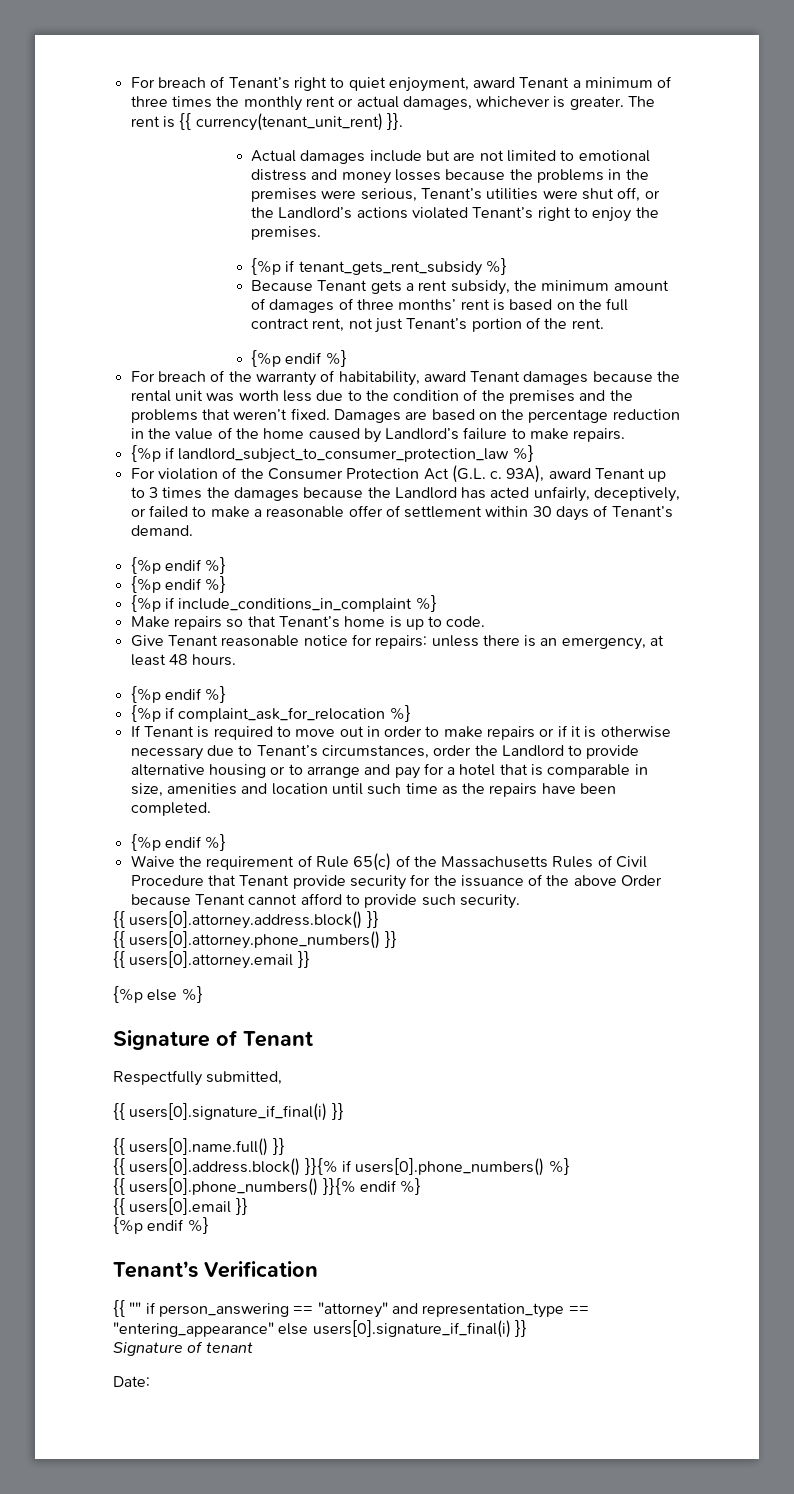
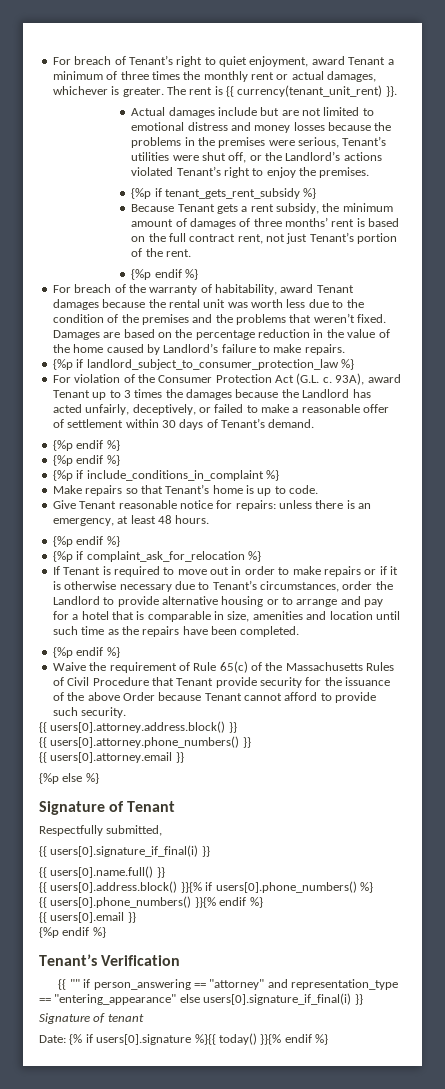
(150, 1381) none -> [69,1033,328,1045] {% if users[0].signature %}{{ today() }}{% endif %}

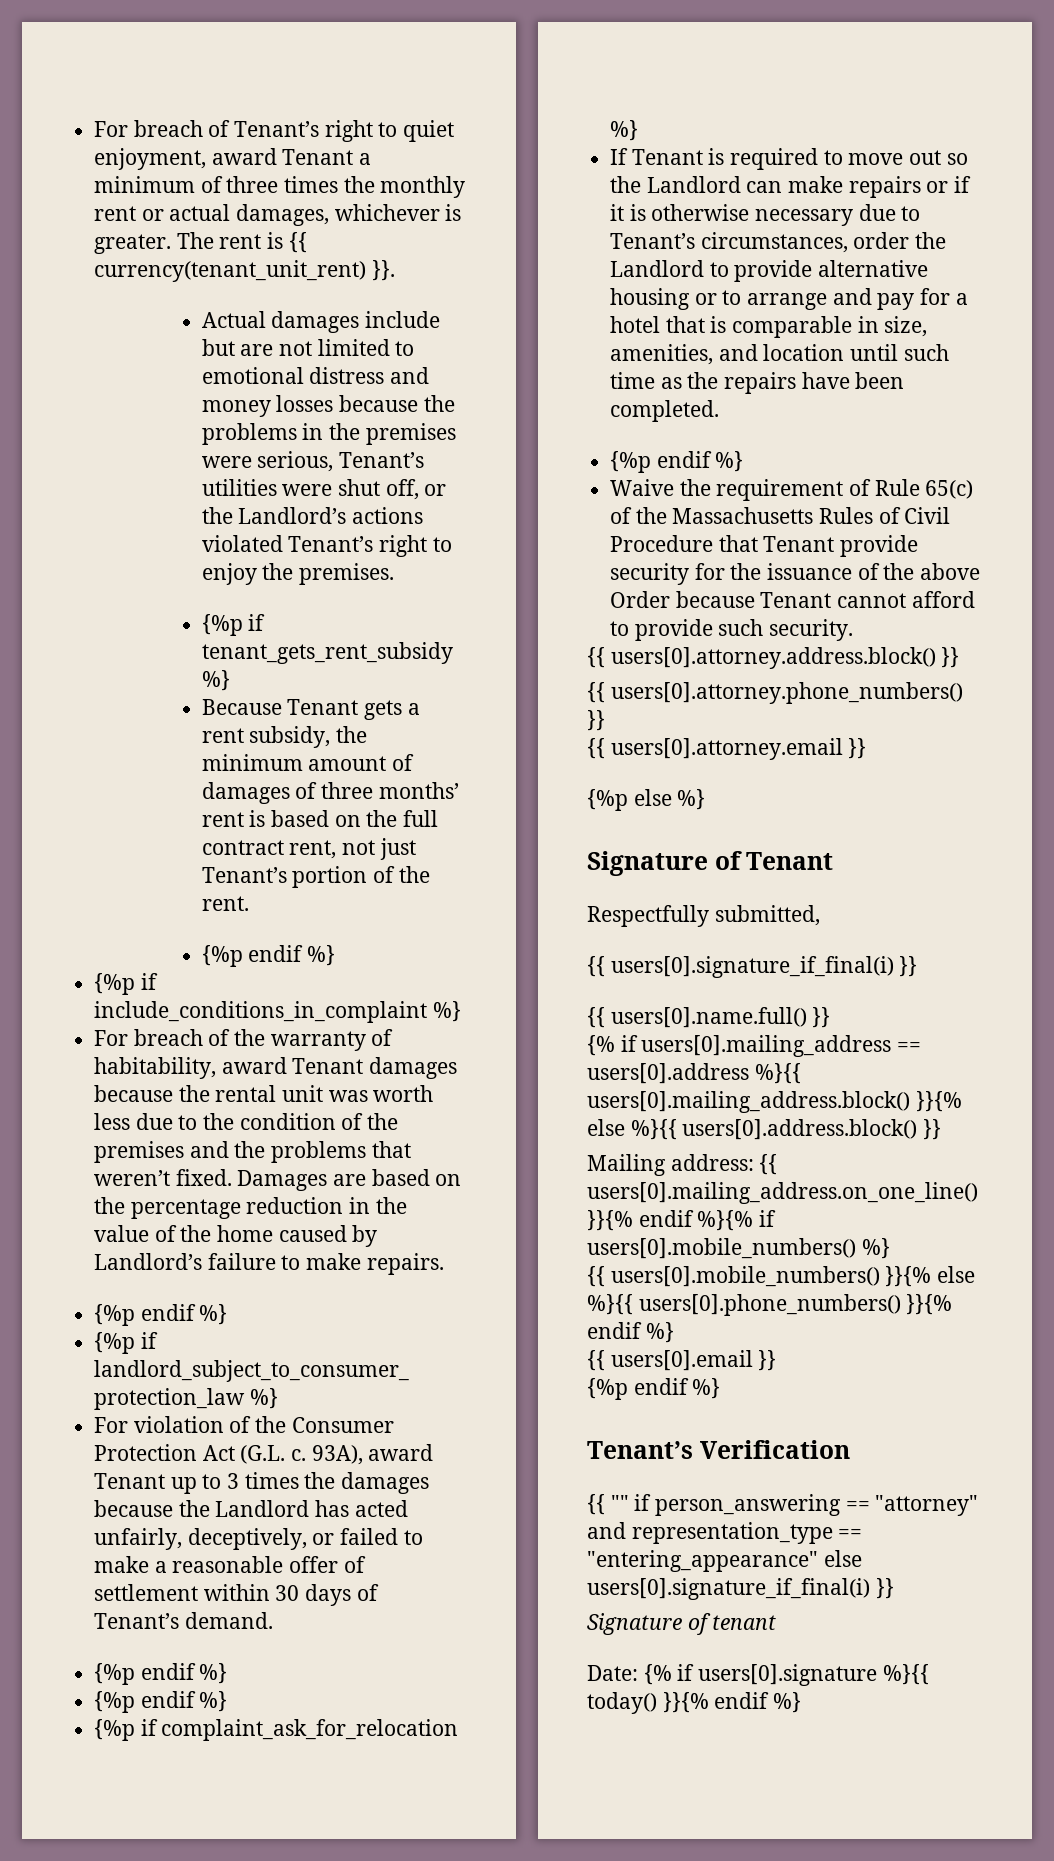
(198, 274) none -> [94,973,158,995] [94,1001,461,1023] // {%p if include_conditions_in_complaint %}
(345, 349) none -> [94,1304,228,1326] // {%p endif %}
[52,470,279,481] [52,484,319,496] [52,500,372,511] [52,515,210,526] [52,536,120,547] // {%p if include_conditions_in_complaint %} // Make repairs so that Tenant’s home is up to code. // Give Tenant reasonable notice for repairs: unless there is an emergency, at least 48 hours. // {%p endif %} -> (228, 1701) none
[231,566,290,575] in order to -> [946,153,968,165] [610,176,783,193] so the Landlord can
[252,611,303,620] amenities -> [610,344,714,365] amenities,
[39,881,373,893] [39,897,47,908] {{ users[0].address.block() }}{% if users[0].phone_numbers() %} // {{ -> [587,1035,922,1057] [587,1063,801,1084] [587,1091,962,1113] [587,1119,942,1140] [587,1154,778,1176] [587,1182,978,1204] [587,1210,777,1231] [587,1238,890,1259] [587,1266,976,1287] [587,1294,633,1315] {% if users[0].mailing_address == users[0].address %}{{ users[0].mailing_address.block() }}{% else %}{{ users[0].address.block() }} // Mailing address: {{ users[0].mailing_address.on_one_line() }}{% endif %}{% if users[0].mobile_numbers() %} // {{ users[0].mobile_numbers() }}{% else %}{{

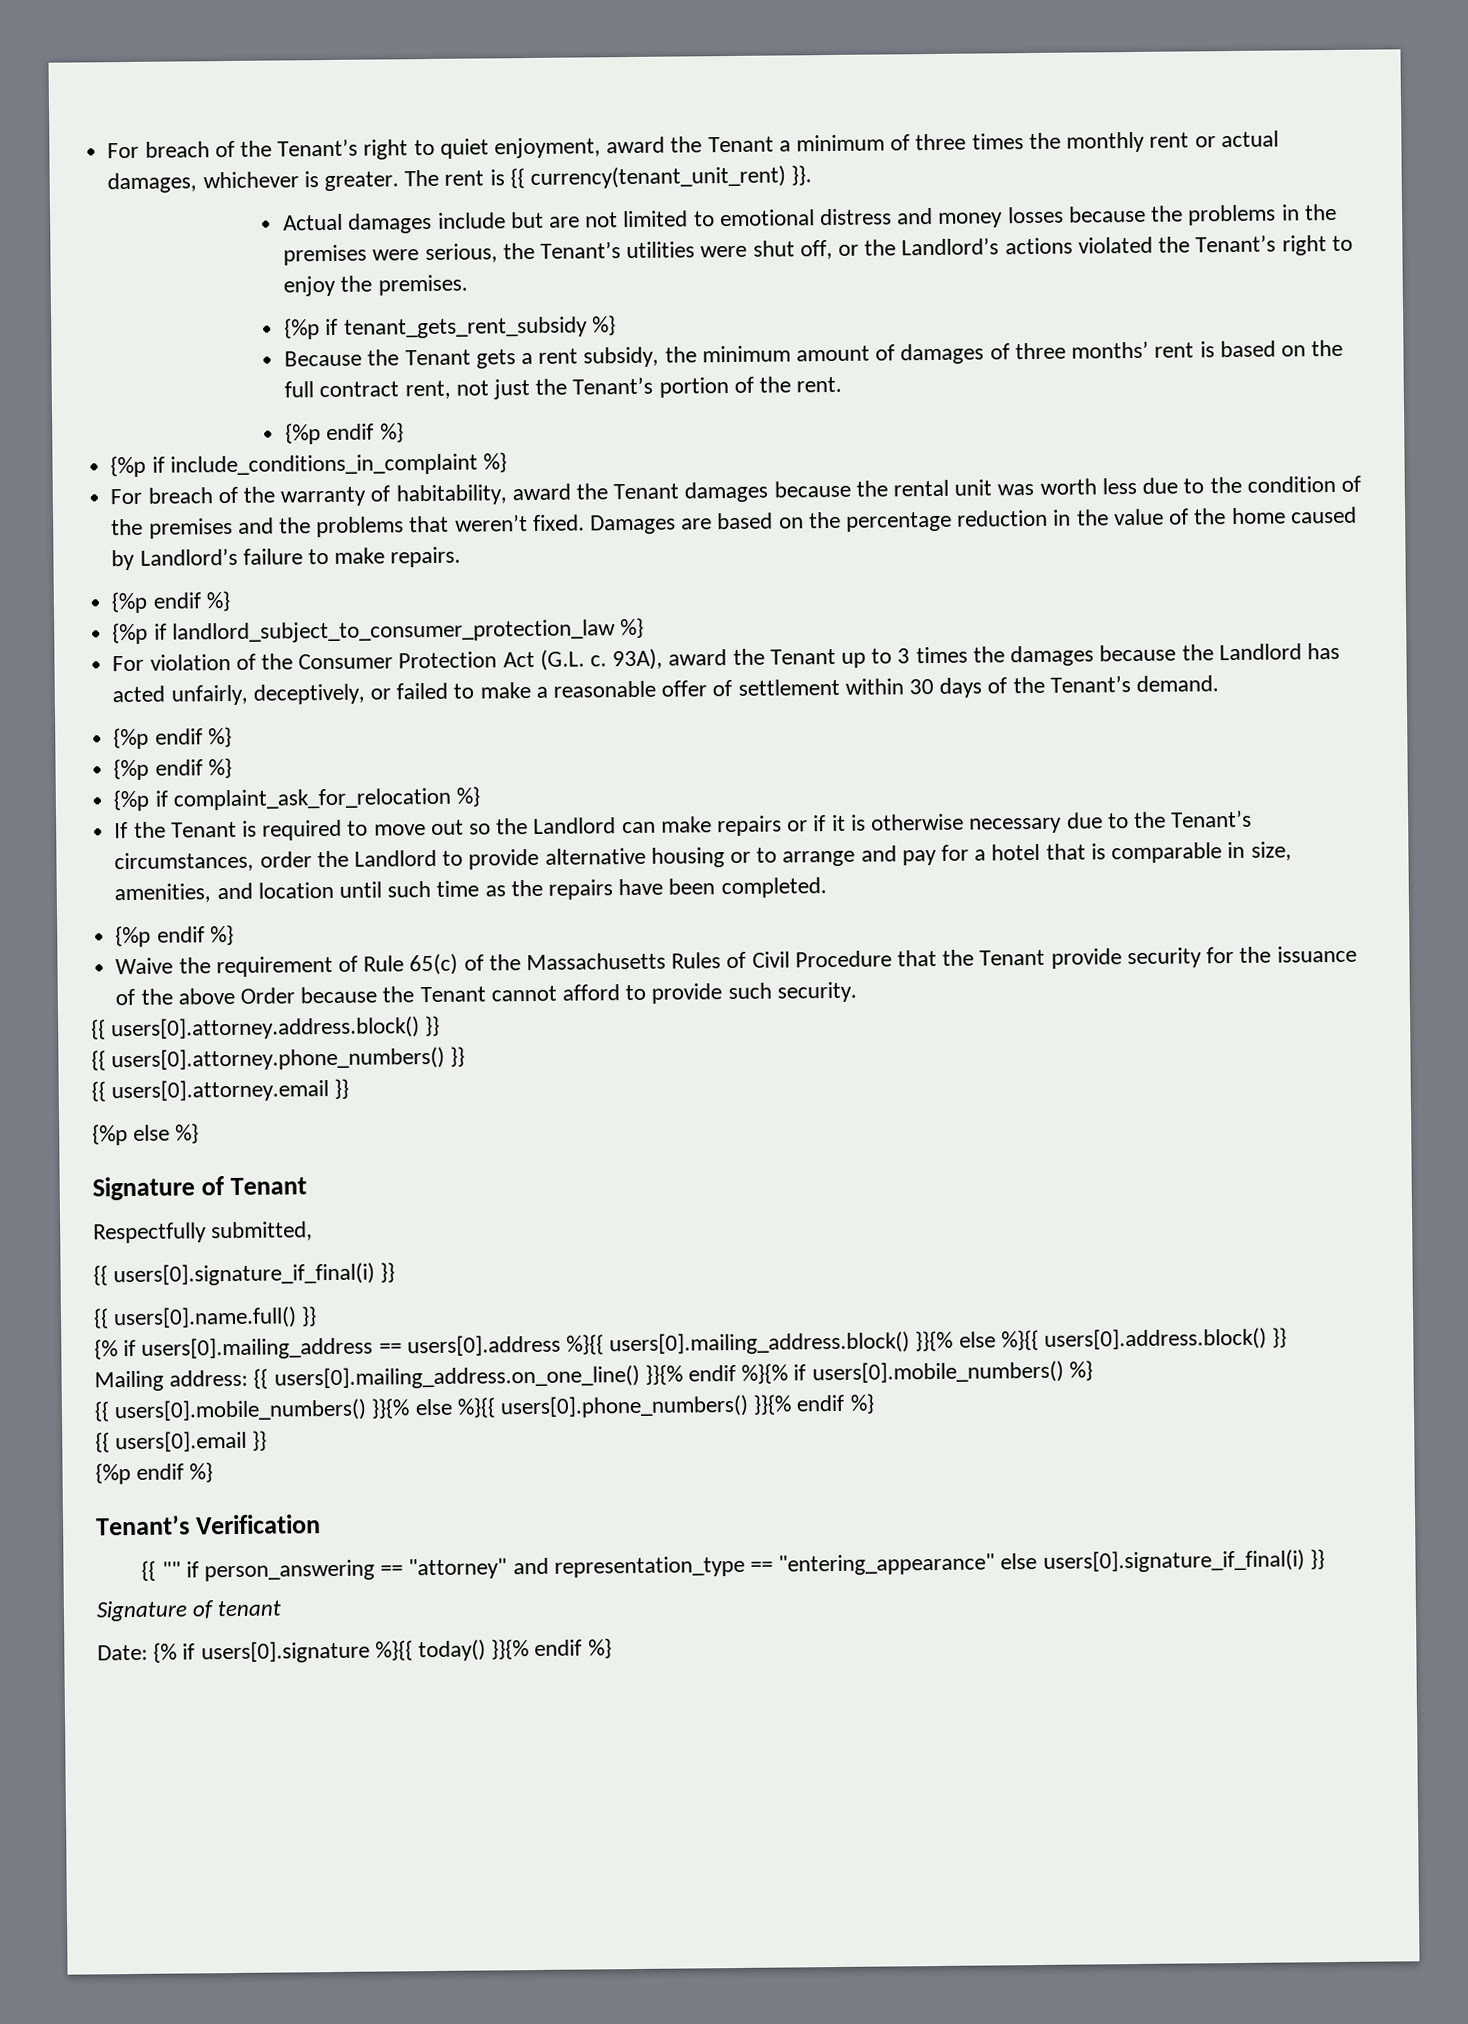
[94,120,231,137] For breach of -> [107,140,272,159] For breach of the
(277, 156) none -> [670,136,703,153] the
(334, 461) none -> [502,242,535,260] the
(283, 543) none -> [1158,236,1191,253] the
(282, 707) none -> [367,349,400,366] the
(416, 849) none -> [535,378,568,395] the
(287, 1065) none -> [575,483,608,500] the
(434, 1452) none -> [732,648,765,665] the
(379, 1592) none -> [1012,676,1045,694] the
(629, 156) none -> [133,821,166,838] the
(921, 213) none -> [1133,811,1166,829] the
(758, 543) none -> [942,949,975,966] the
(755, 599) none -> [382,986,415,1003] the

